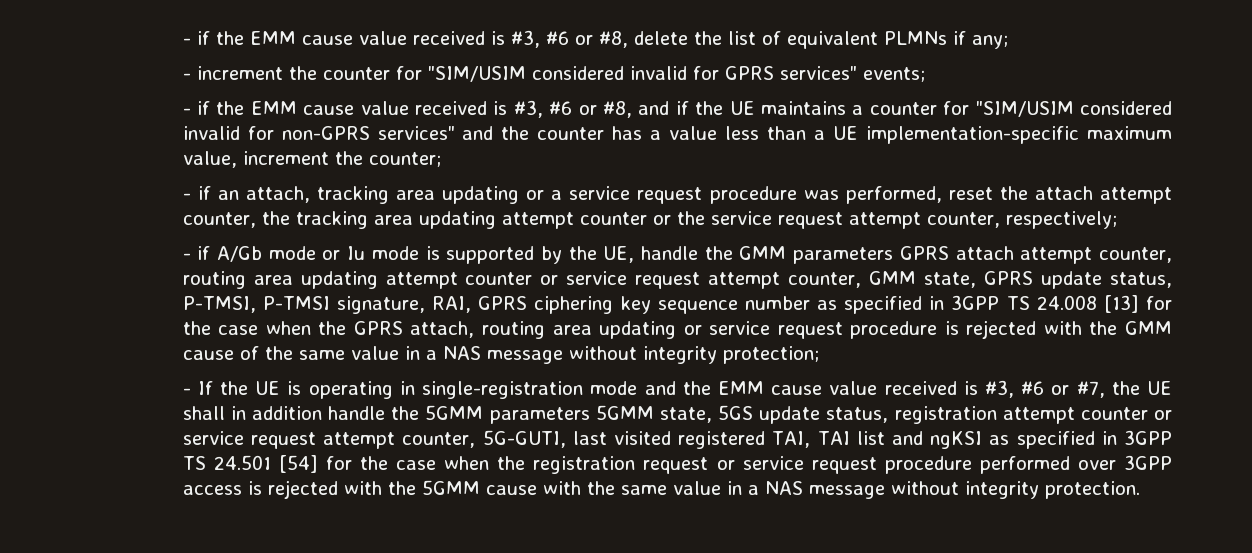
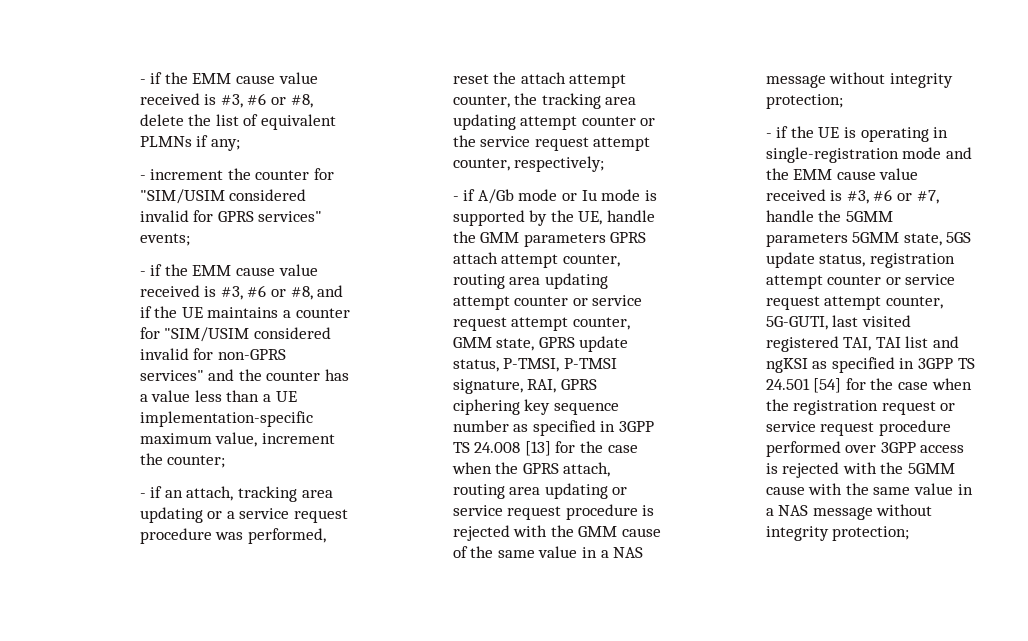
[197,381,213,395] If -> [776,126,789,138] if
[1111,381,1173,395] [182,406,322,420] the UE shall in addition -> (939, 197) none
[1044,481,1140,499] protection. -> [832,526,910,541] protection;

